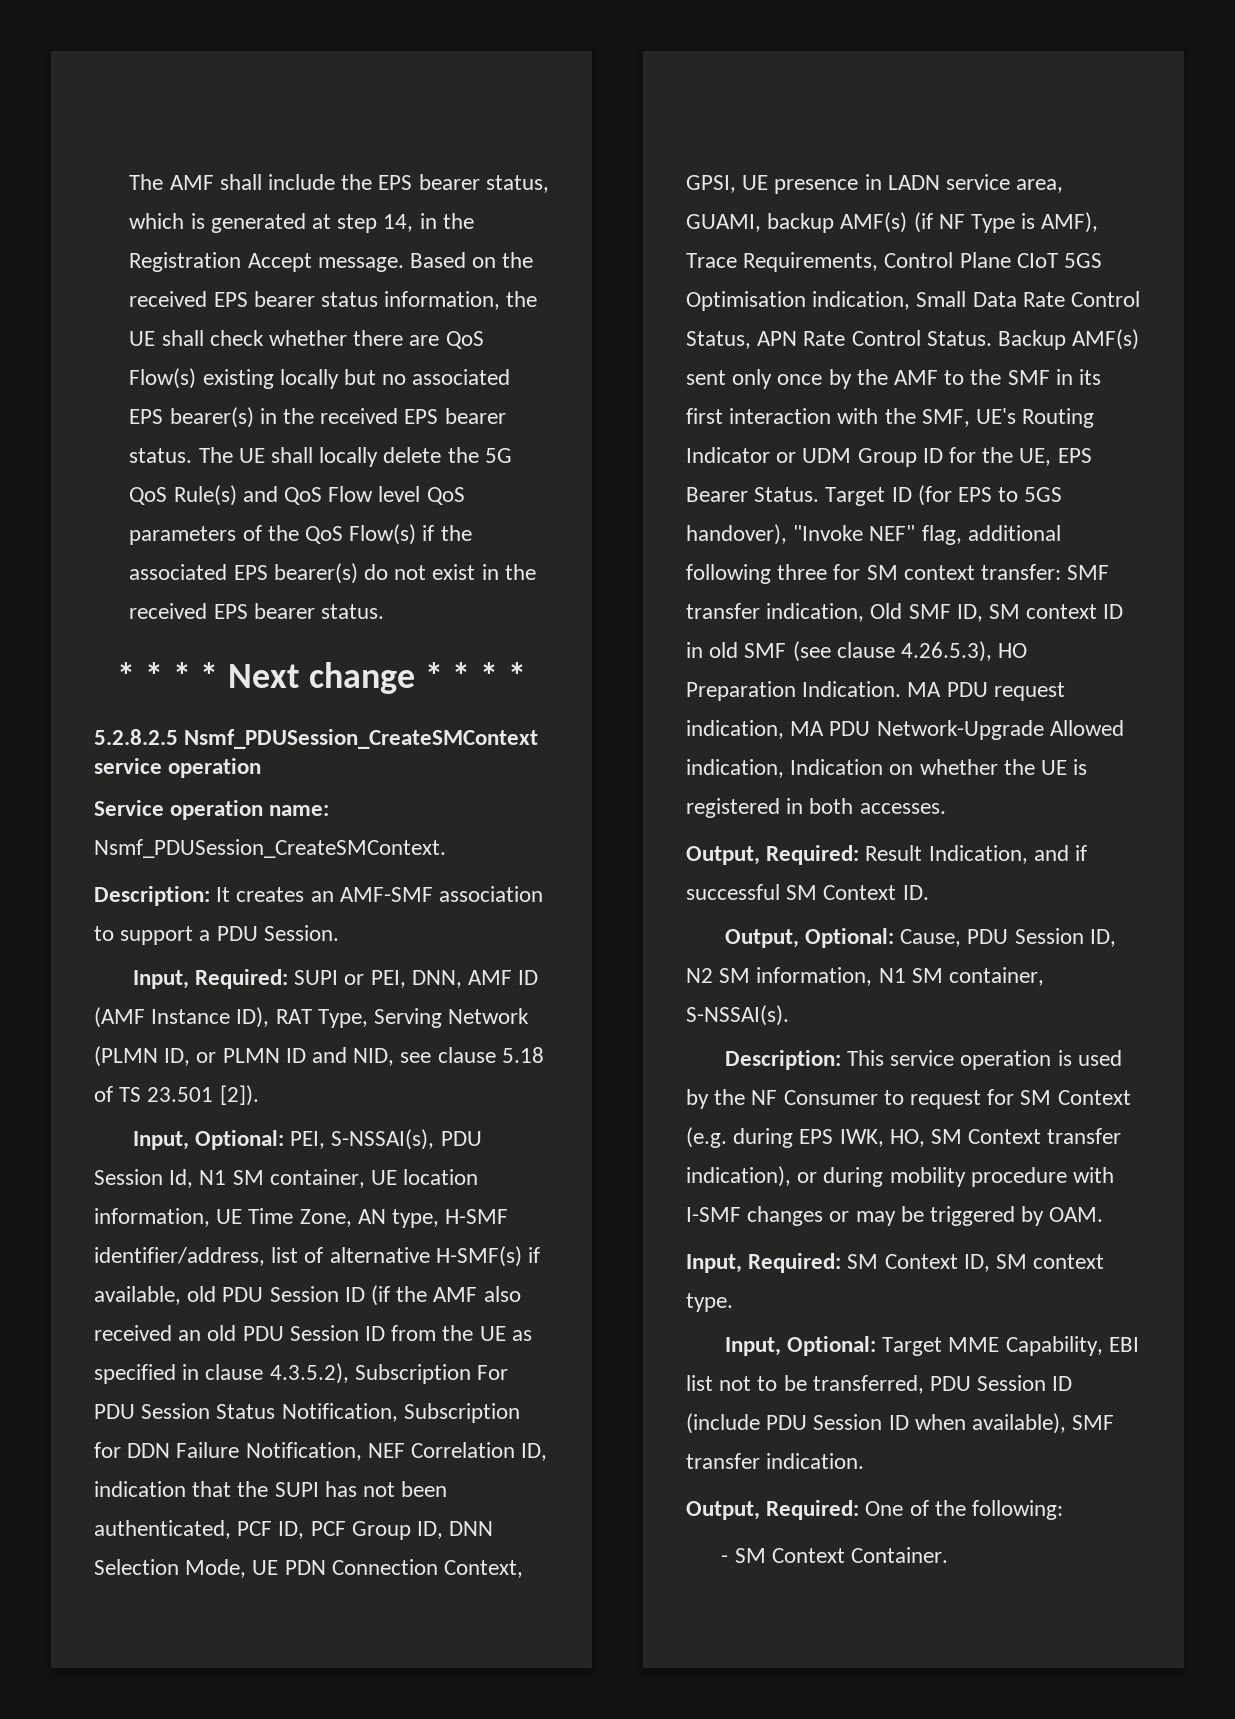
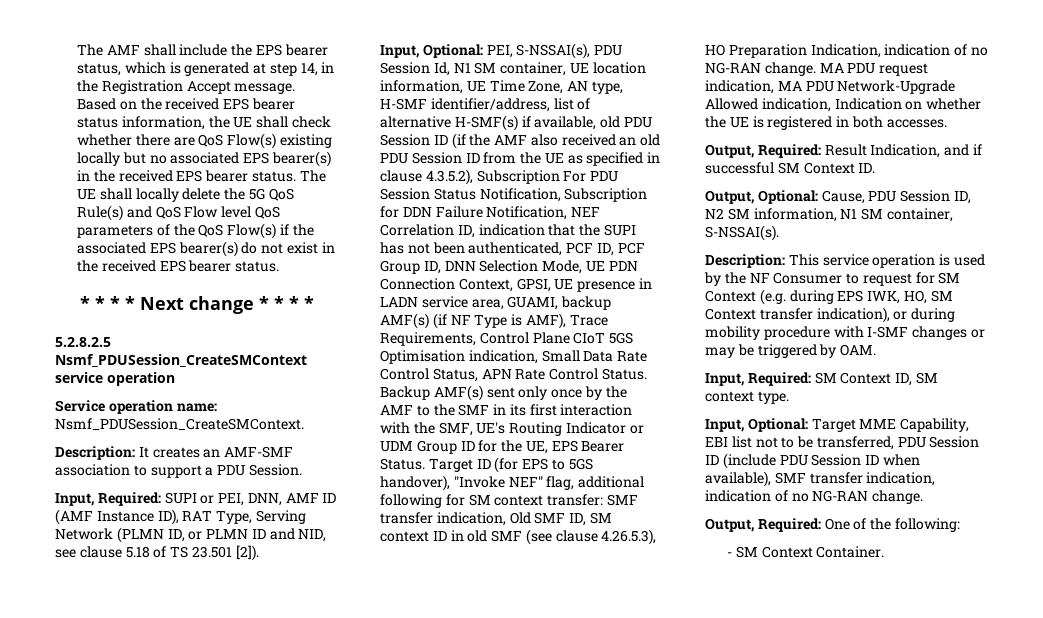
[777,564,828,580] three -> (442, 501) none
[802,681,902,697] Indication. -> [810,44,988,58] [705,62,816,76] Indication, indication of no NG-RAN change.
[766,1453,865,1469] indication. -> [866,472,936,486] [705,490,924,504] indication, indication of no NG-RAN change.

